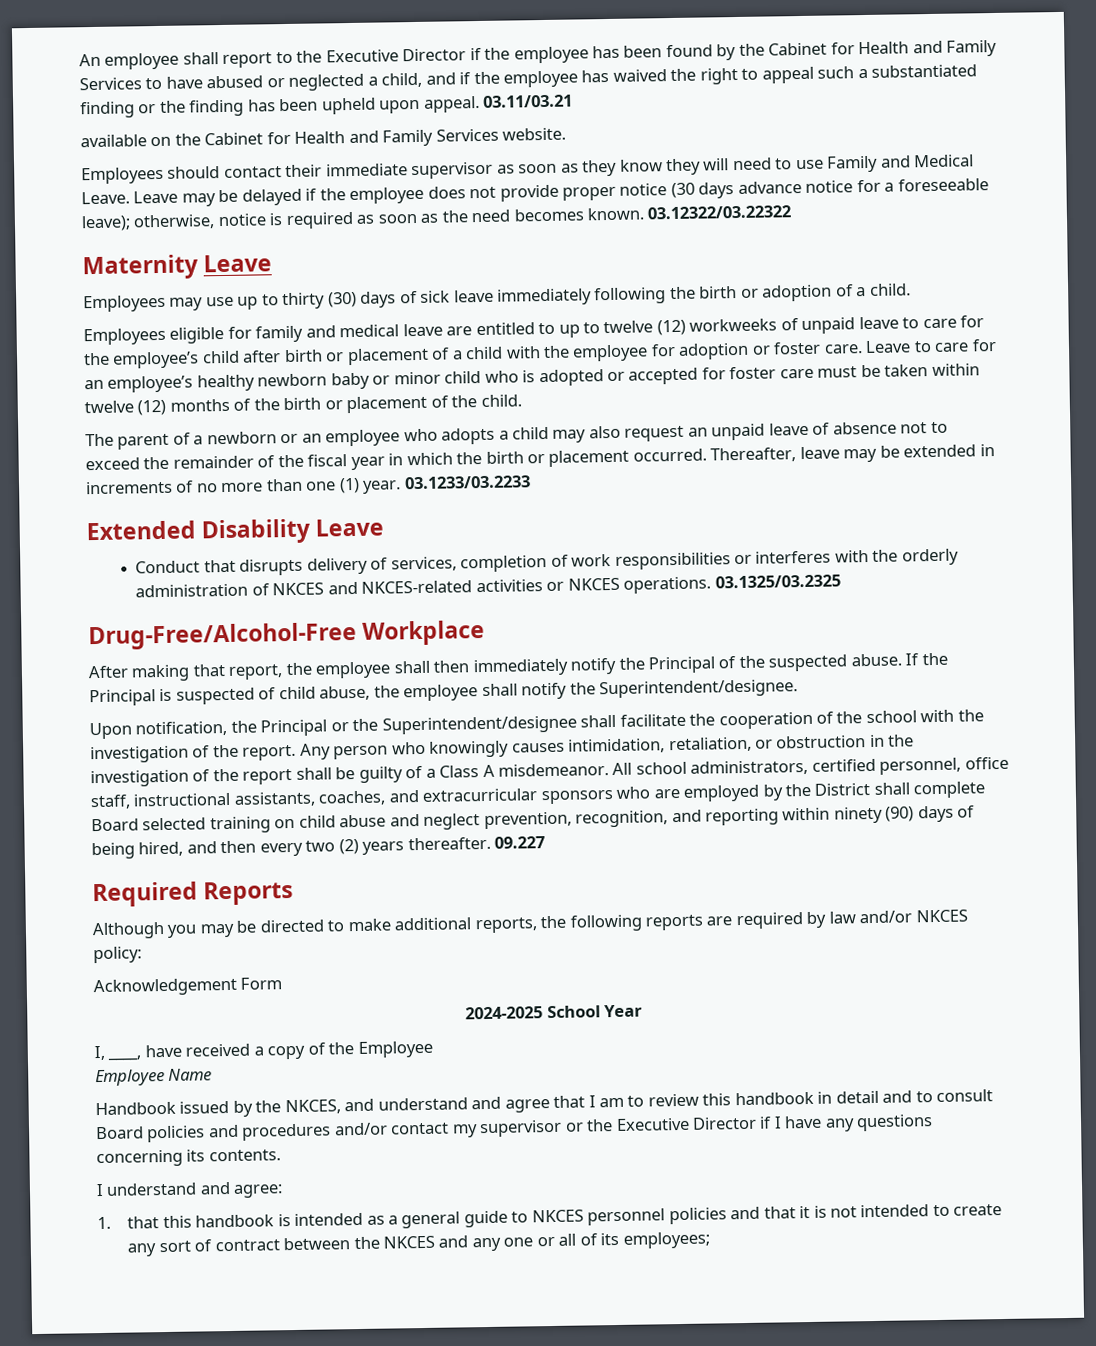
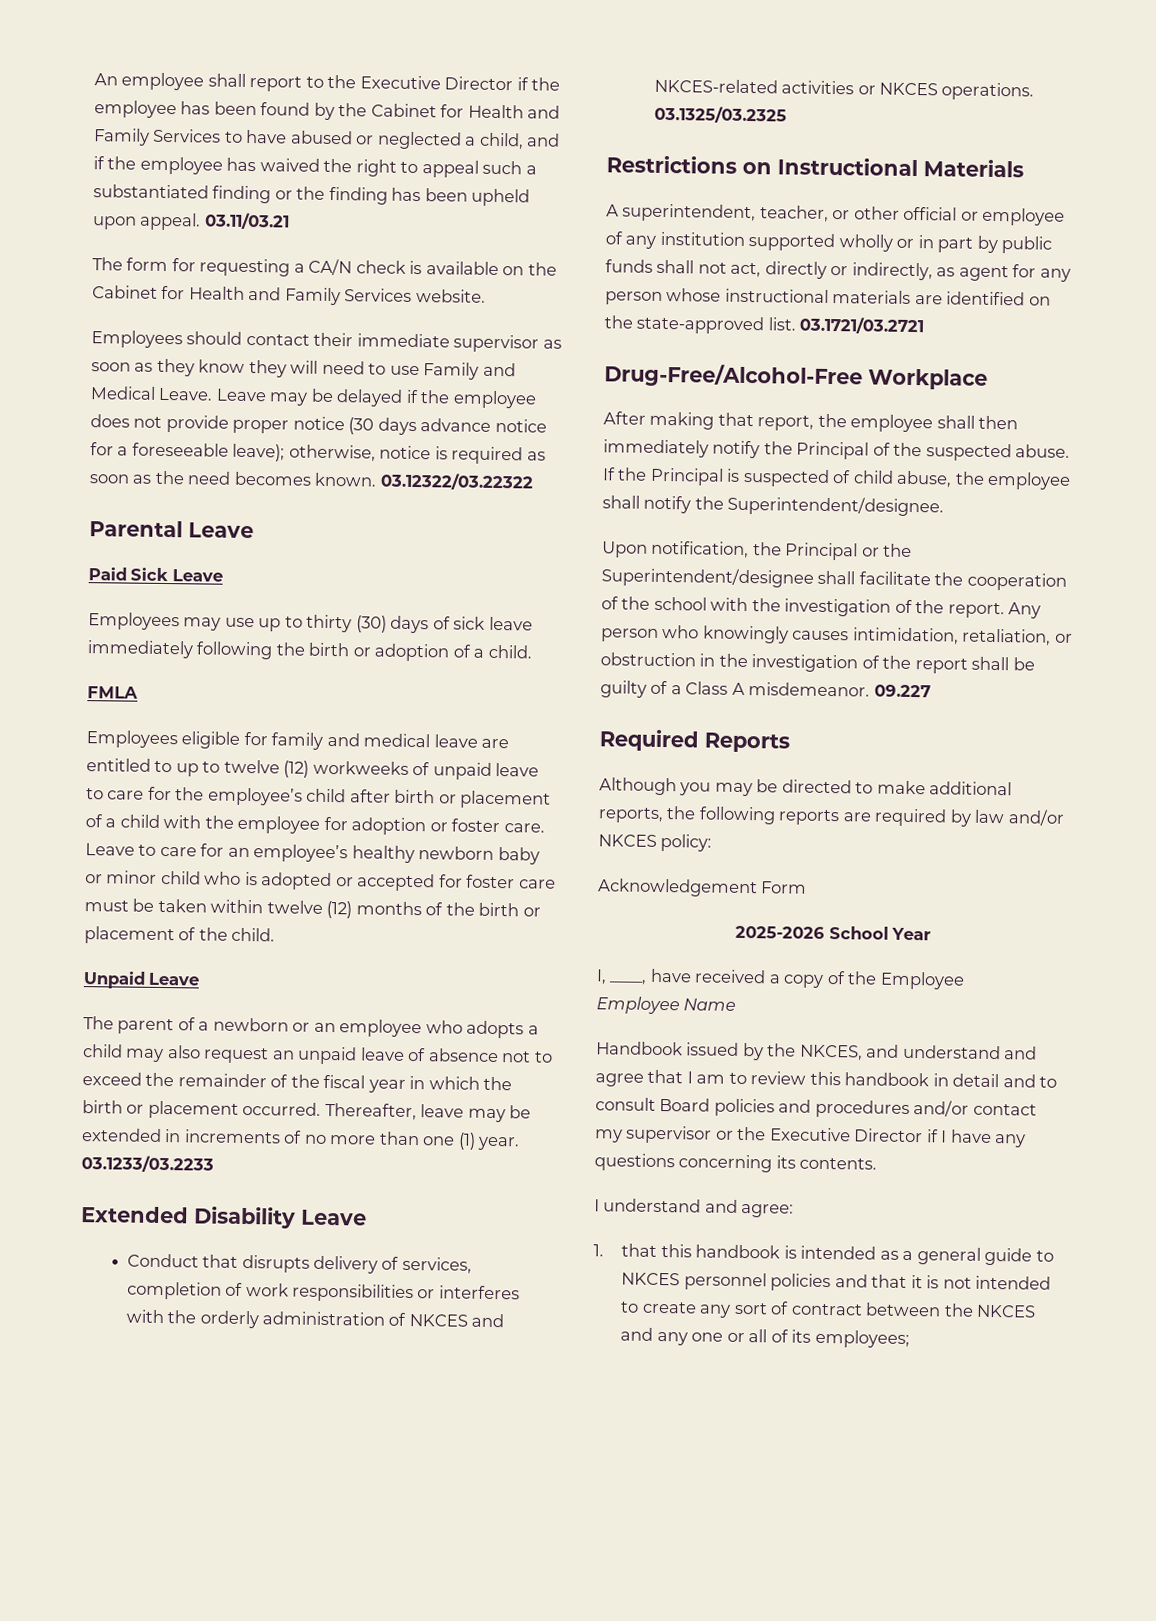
(574, 101) none -> [92,257,423,277] The form for requesting a CA/N check is
[82,254,199,281] Maternity -> [89,520,254,539] [88,567,169,582] Parental Leave // Paid Sick
(911, 289) none -> [87,686,138,699] // FMLA
(522, 401) none -> [83,971,201,989] // Unpaid Leave
(841, 581) none -> [606,155,1024,178] [606,203,1066,226] [605,231,1053,254] [605,259,1071,282] [605,288,1051,306] [604,315,925,335] // Restrictions on Instructional Materials // A superintendent, teacher, or other official or employee of any institution supported wholly or in part by public funds shall not act, directly or indirectly, as agent for any person whose instructional materials are identified on the state-approved list. 03.1721/03.2721
[612,756,1009,776] [90,781,986,810] [91,805,976,834] [91,836,491,860] All school administrators, certified personnel, office staff, instructional assistants, coaches, and extracurricular sponsors who are employed by the District shall complete Board selected training on child abuse and neglect prevention, recognition, and reporting within ninety (90) days of being hired, and then every two (2) years thereafter. -> (871, 689) none
[465,1006,544,1020] 2024-2025 -> [735,925,826,939] 2025-2026

